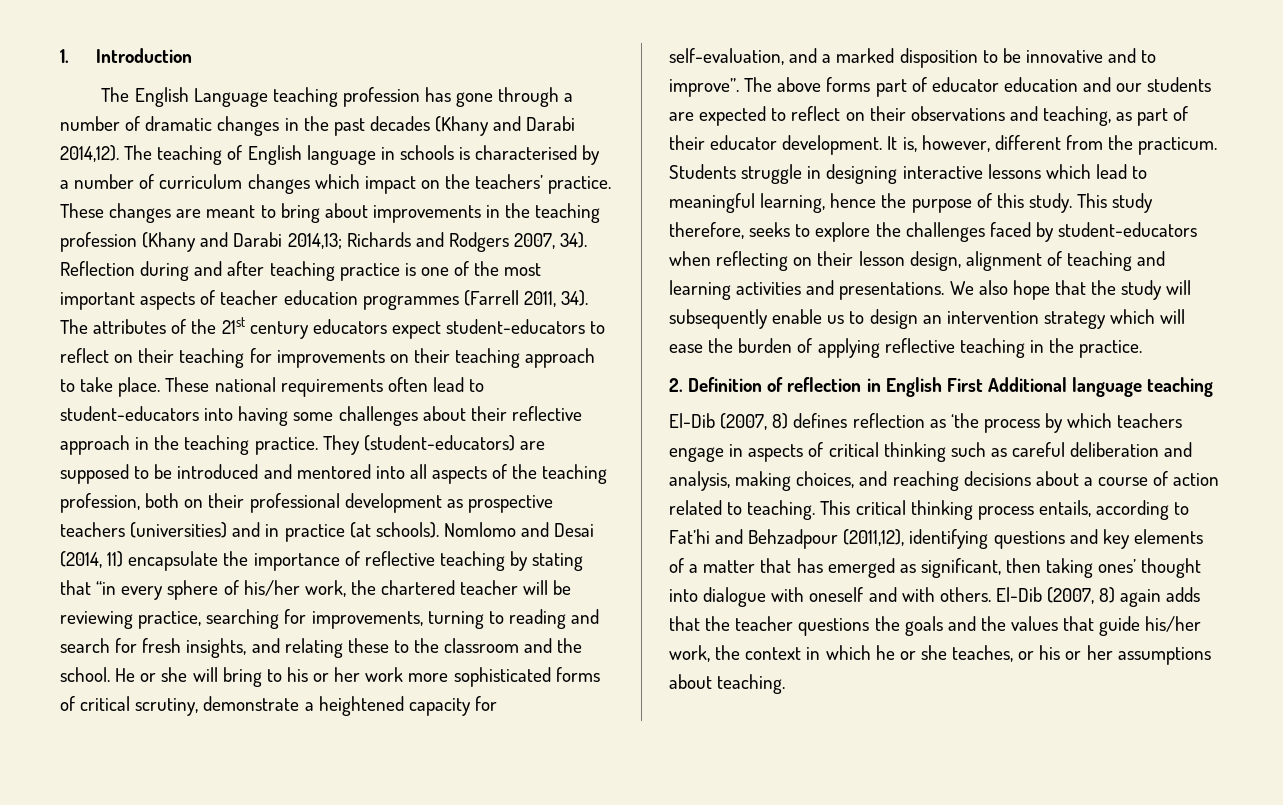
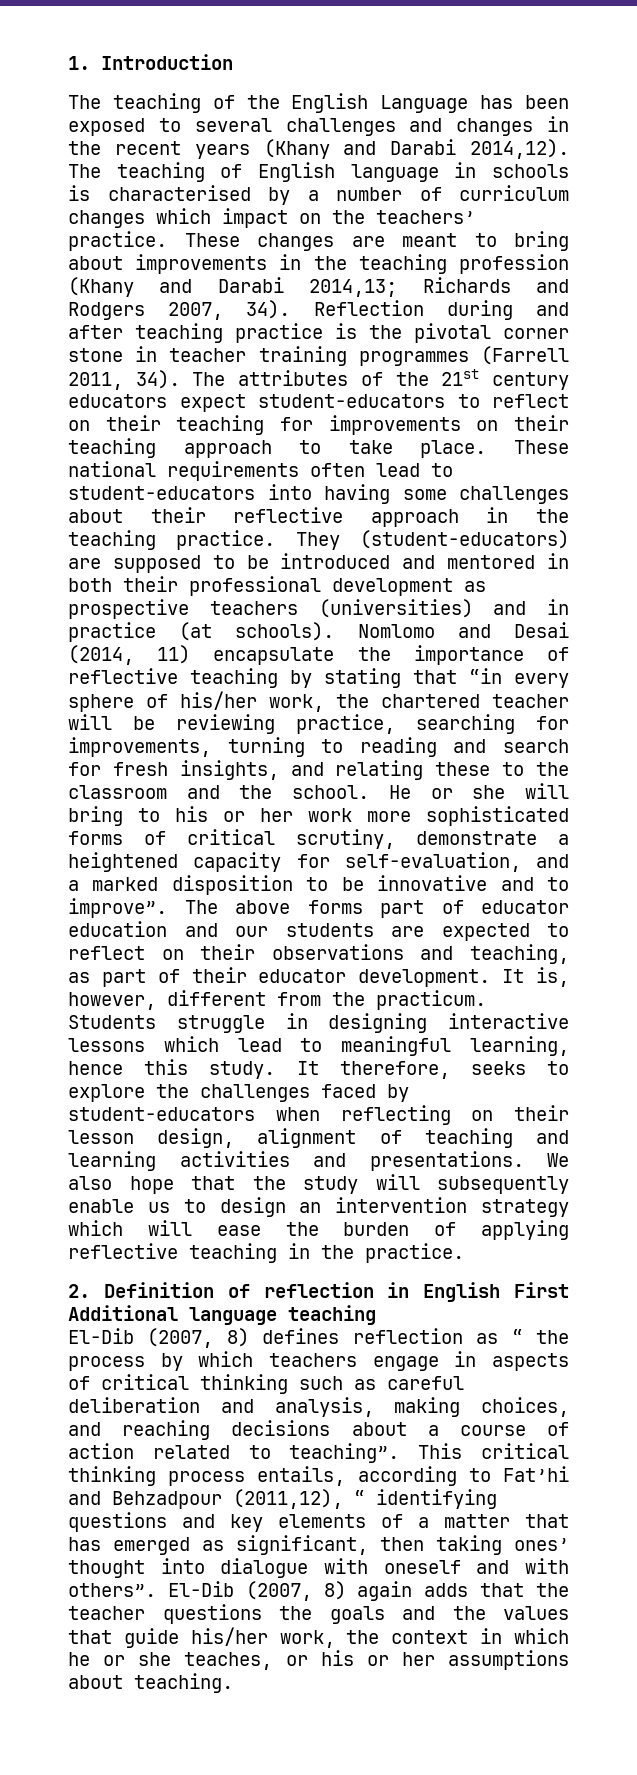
[134,87,574,107] [60,116,213,131] English Language teaching profession has gone through a number of dramatic -> [112,93,569,113] [68,118,443,136] teaching of the English Language has been exposed to several challenges and
[333,116,430,136] past decades -> [114,141,250,159] recent years
[420,261,542,276] [60,290,358,310] one of the most important aspects of teacher education -> [369,323,569,343] [68,346,347,366] the pivotal corner stone in teacher training
[375,464,608,484] [60,493,204,513] into all aspects of the teaching profession, both on -> [547,553,569,569] [68,578,112,592] in both
[881,193,1154,213] the purpose of this study. This study -> [144,1059,319,1079] this study. It
[950,413,979,428] ‘the -> [511,1329,569,1344] “ the
[747,500,816,520] teaching. -> [289,1443,400,1463] teaching”.
(905, 537) none -> [354,1490,365,1505] “
[939,587,991,602] others. -> [68,1583,156,1597] others”.

